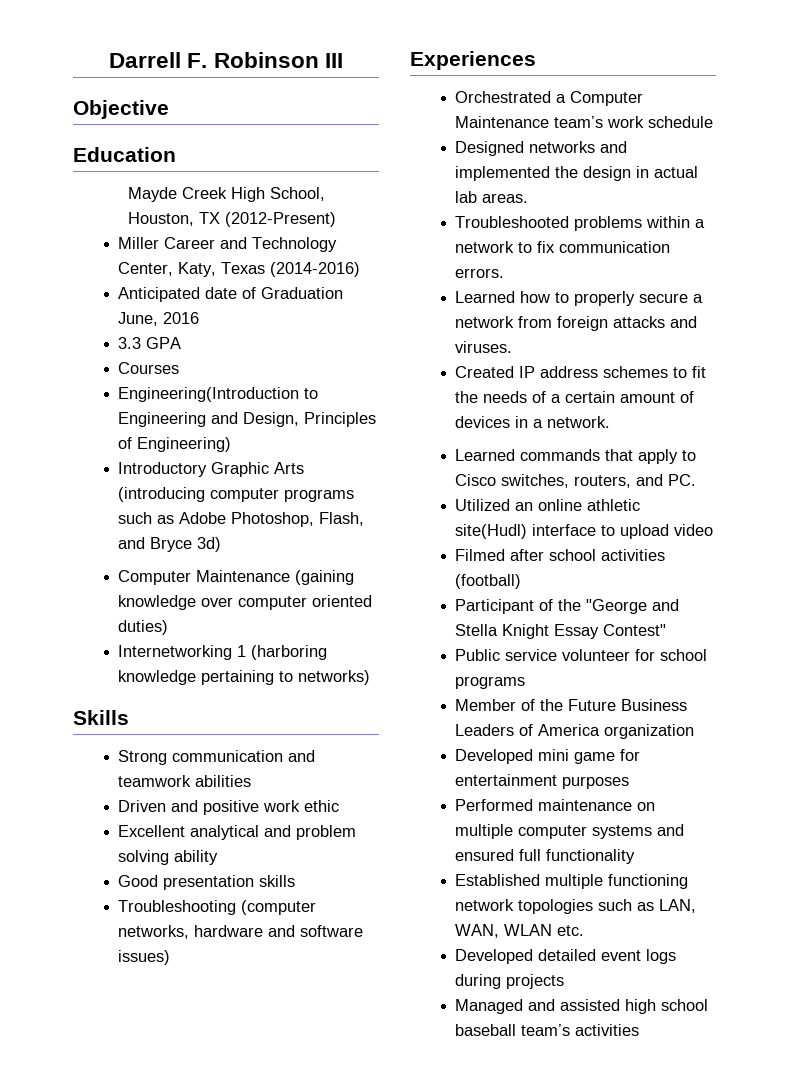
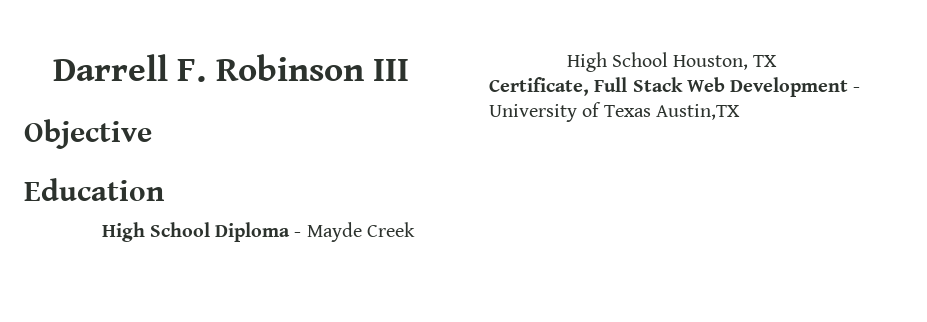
(176, 154) none -> [101,222,302,242] High School Diploma -
[269,187,325,201] School, -> [611,52,668,67] School
[224,212,336,227] [118,237,338,252] [118,262,361,277] [118,287,344,302] [118,312,200,326] [118,337,182,349] [118,362,180,374] [118,387,319,402] [118,412,377,427] [118,437,232,452] [118,462,305,477] [118,487,355,502] [118,512,365,527] [118,537,222,552] [118,570,355,585] [118,595,373,610] [118,620,169,635] [118,645,328,660] [118,670,371,685] [73,710,129,725] [118,750,316,765] [118,775,252,787] [118,800,340,815] [118,825,357,840] [118,850,219,865] [118,875,296,890] [118,900,317,915] [118,925,364,939] [118,950,171,965] [410,51,536,70] [455,91,644,106] [455,116,714,128] [455,141,628,156] [455,166,699,181] [455,191,529,203] [455,216,706,231] [455,241,671,253] [455,268,505,278] [455,291,704,306] [455,316,698,331] [455,341,513,353] [455,366,707,378] [455,391,695,403] [455,416,611,428] [455,449,697,464] [455,474,697,488] [455,499,641,511] [455,524,714,539] [455,549,666,561] [455,574,522,589] [455,599,680,614] [455,624,667,639] [455,649,708,661] [455,676,526,689] [455,699,688,711] [455,724,695,739] [455,749,641,764] [455,774,630,789] [455,799,656,811] [455,824,685,839] [455,849,636,864] [455,874,689,889] [455,899,697,914] [455,924,585,938] [455,949,677,964] [455,974,565,989] [455,999,709,1014] [455,1024,640,1036] (2012-Present) // Miller Career and Technology Center, Katy, Texas (2014-2016) // Anticipated date of Graduation June, 2016 // 3.3 GPA // Courses // Engineering(Introduction to Engineering and Design, Principles of Engineering) // Introductory Graphic Arts (introducing computer programs such as Adobe Photoshop, Flash, and Bryce 3d) // Computer Maintenance (gaining knowledge over computer oriented duties) // Internetworking 1 (harboring knowledge pertaining to networks) // Skills // Strong communication and teamwork abilities // Driven and positive work ethic // Excellent analytical and problem solving ability // Good presentation skills // Troubleshooting (computer networks, hardware and software issues) // Experiences // Orchestrated a Computer Maintenance team’s work schedule // Designed networks and implemented the design in actual lab areas. // Troubleshooted problems within a network to fix communication errors. // Learned how to properly secure a network from foreign attacks and viruses. // Created IP address schemes to fit the needs of a certain amount of devices in a network. // Learned commands that apply to Cisco switches, routers, and PC. // Utilized an online athletic site(Hudl) interface to upload video // Filmed after school activities (football) // Participant of the "George and Stella Knight Essay Contest" // Public service volunteer for school programs // Member of the Future Business Leaders of America organization // Developed mini game for entertainment purposes // Performed maintenance on multiple computer systems and ensured full functionality // Established multiple functioning network topologies such as LAN, WAN, WLAN etc. // Developed detailed event logs during projects // Managed and assisted high school baseball team’s activities -> [489,77,861,97] [489,102,740,122] // Certificate, Full Stack Web Development - University of Texas Austin,TX

